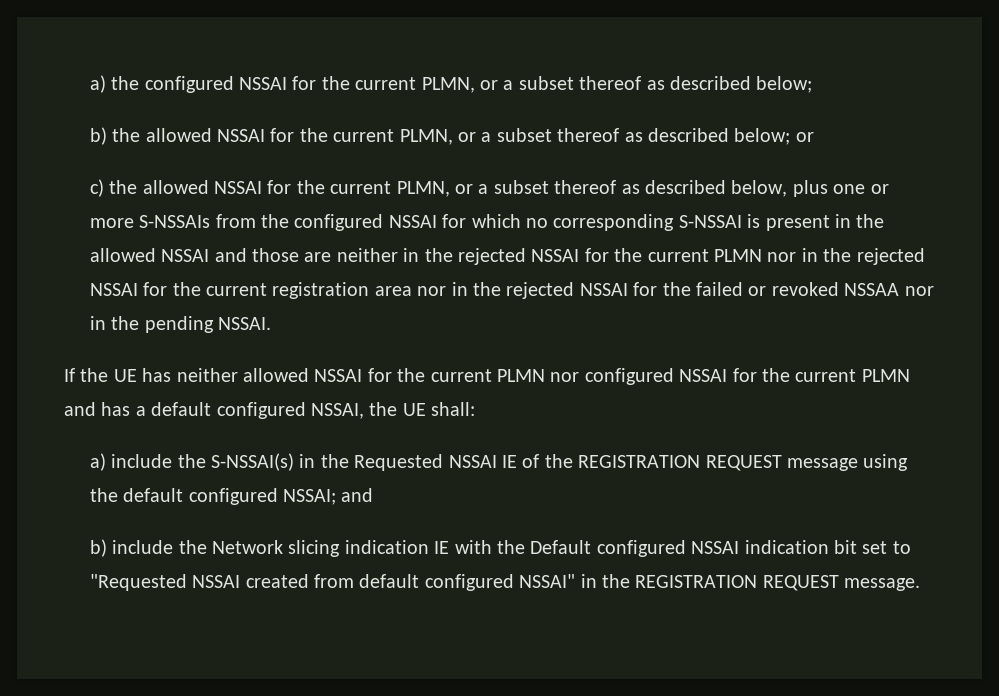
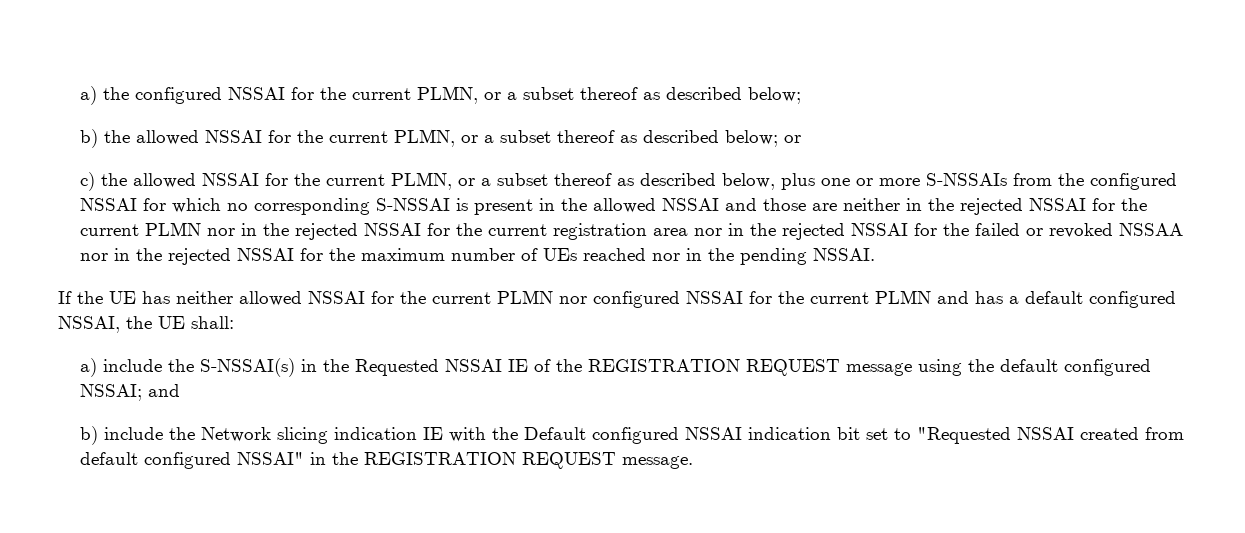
(140, 323) none -> [168,248,735,265] rejected NSSAI for the maximum number of UEs reached nor in the

